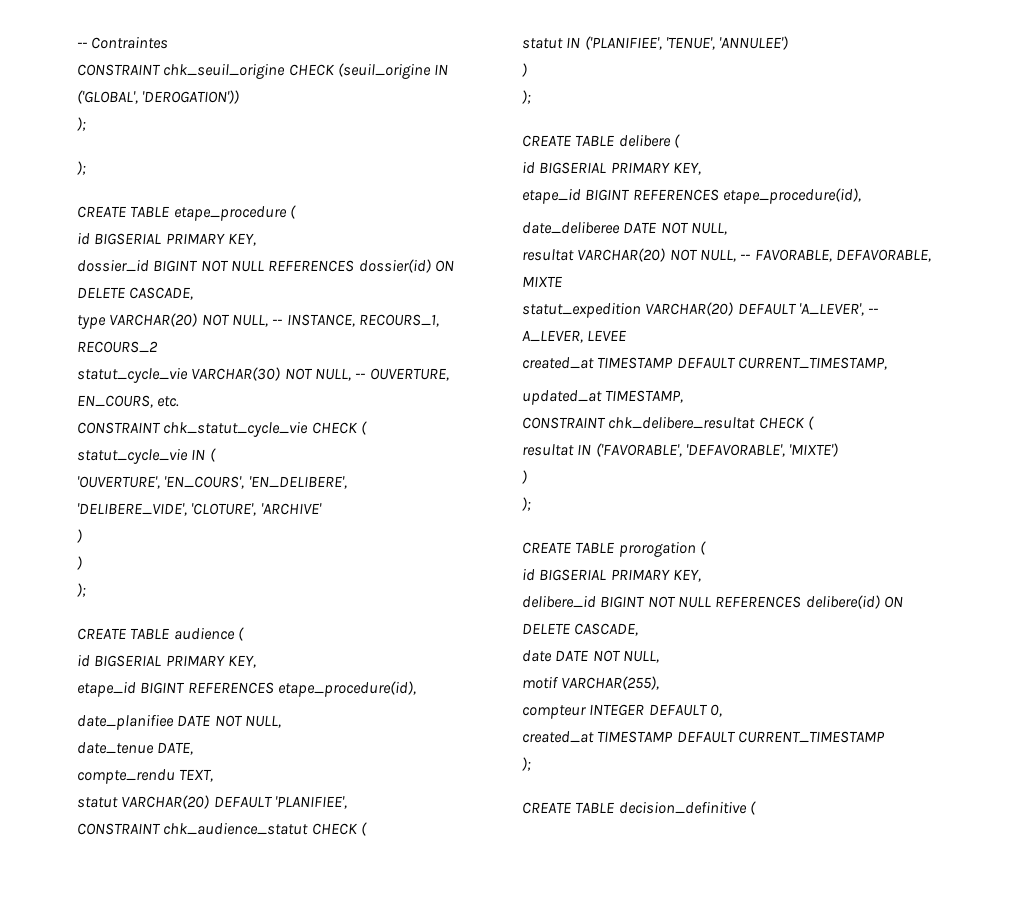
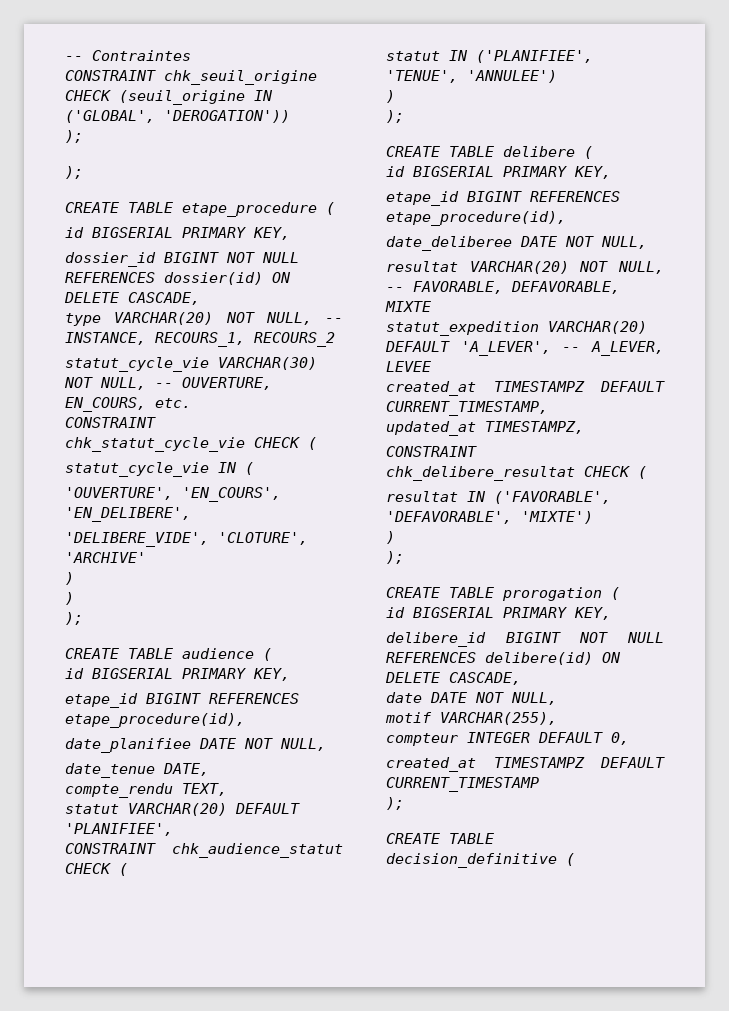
[597,357,674,369] TIMESTAMP -> [493,381,585,392] TIMESTAMPZ
[605,390,684,403] TIMESTAMP, -> [485,421,584,434] TIMESTAMPZ,
[597,731,674,743] TIMESTAMP -> [493,757,585,768] TIMESTAMPZ

